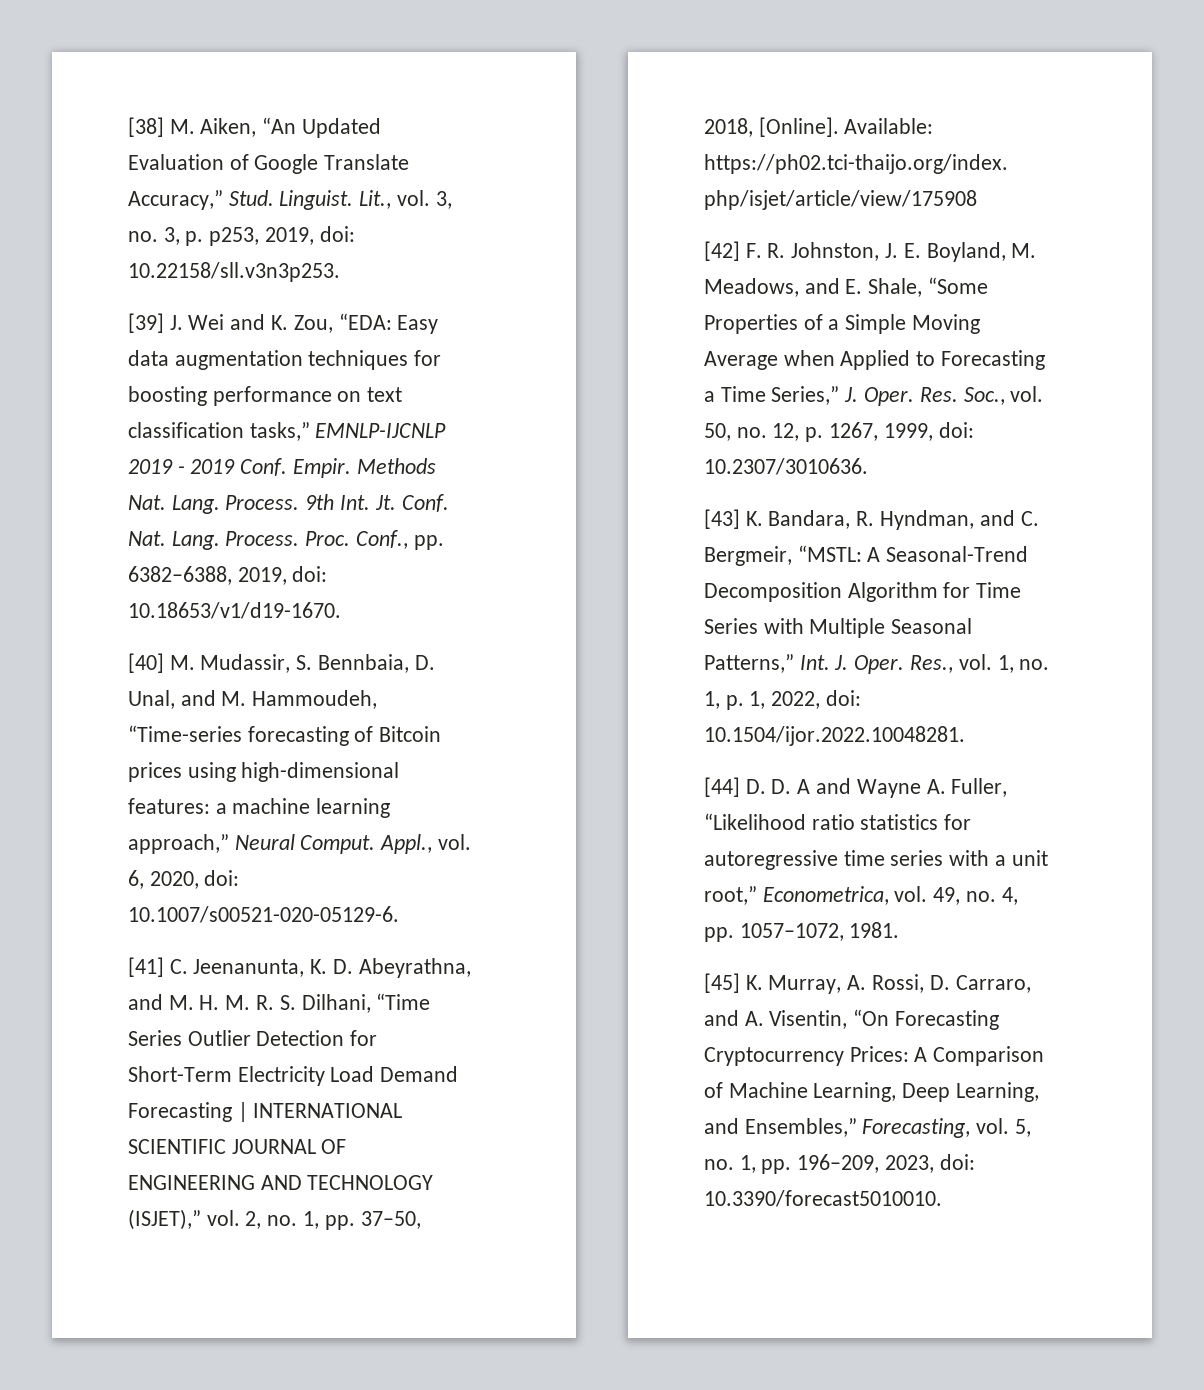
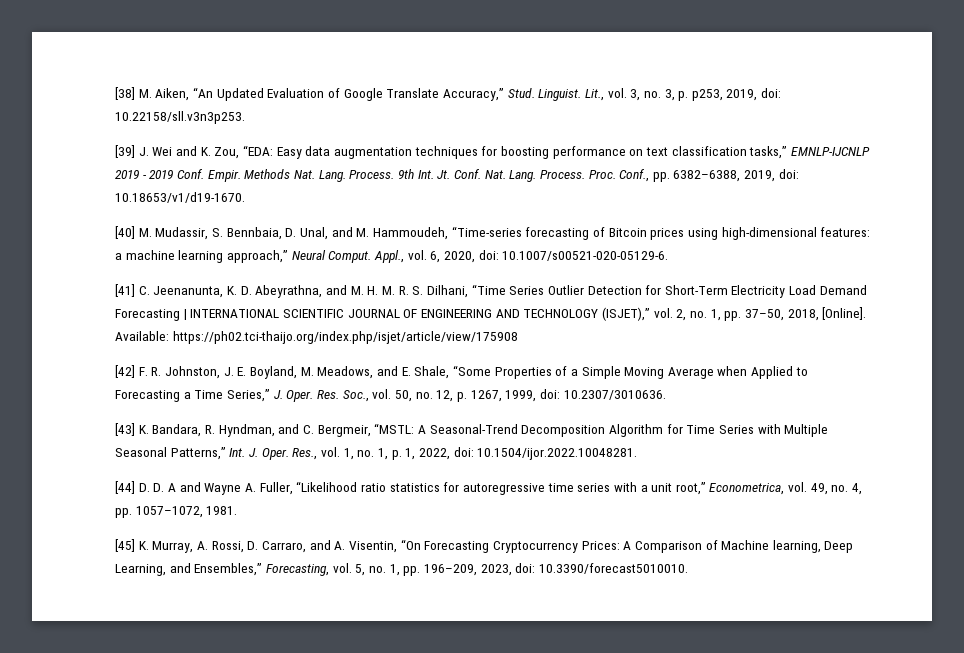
[813,1082,897,1102] Learning, -> [772,540,821,553] learning,

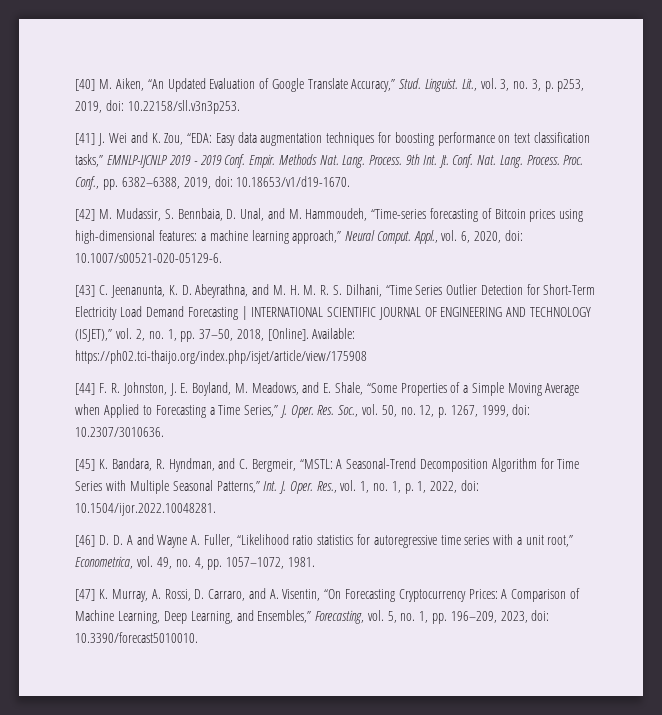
[115,87,136,100] [38] -> [75,79,96,91] [40]
[115,145,136,158] [39] -> [75,133,96,145] [41]
[115,226,136,239] [40] -> [75,209,96,221] [42]
[115,284,136,297] [41] -> [75,285,96,297] [43]
[115,365,136,378] [42] -> [75,383,96,395] [44]
[115,423,136,436] [43] -> [75,459,96,471] [45]
[115,481,136,494] [44] -> [75,535,96,547] [46]
[115,539,136,552] [45] -> [75,589,96,601] [47]
[772,540,821,553] learning, -> [118,611,161,624] Learning,

